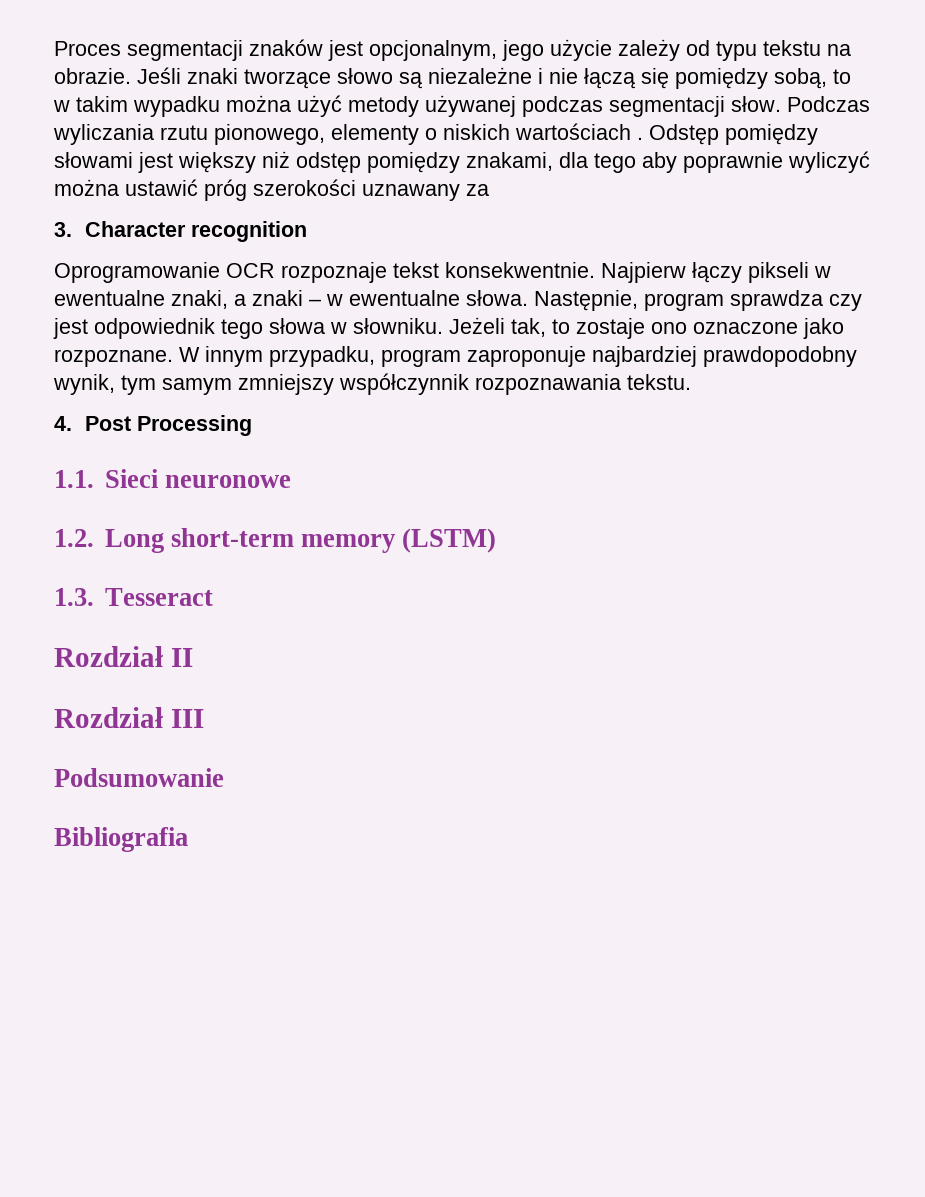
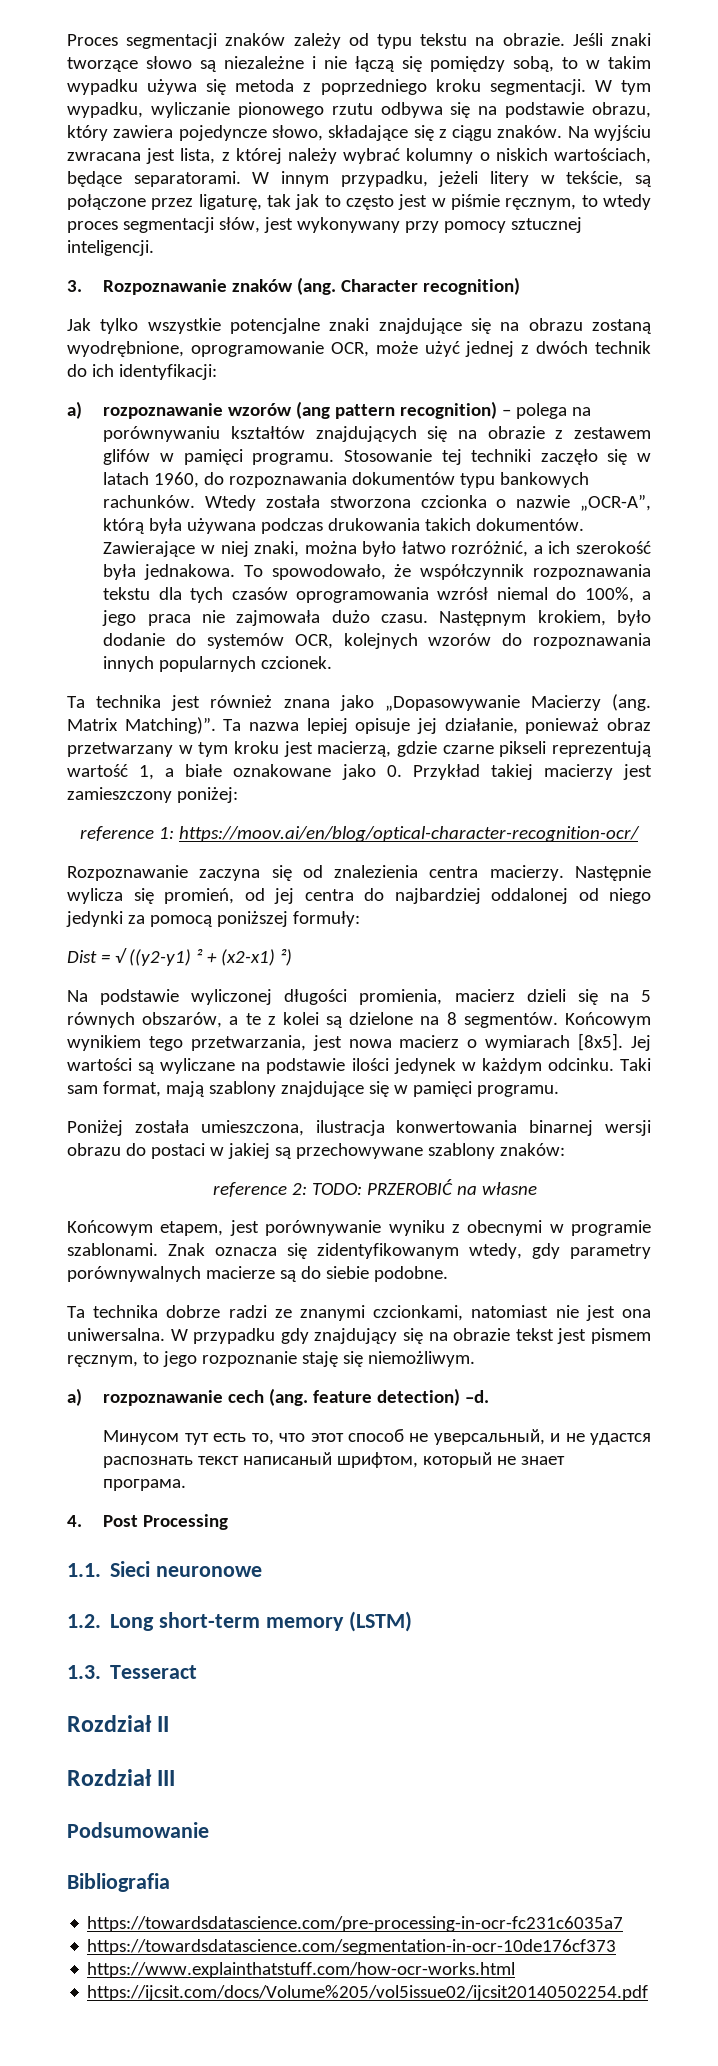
[328,39,612,61] jest opcjonalnym, jego użycie -> (286, 39) none
[226,95,870,117] [53,123,818,145] [54,151,870,173] [54,179,489,201] [54,221,308,242] [54,262,831,283] [54,290,862,311] [53,317,844,339] [54,346,857,367] [53,373,691,395] można użyć metody używanej podczas segmentacji słow. Podczas wyliczania rzutu pionowego, elementy o niskich wartościach . Odstęp pomiędzy słowami jest większy niż odstęp pomiędzy znakami, dla tego aby poprawnie wyliczyć można ustawić próg szerokości uznawany za // 3. Character recognition // Oprogramowanie OCR rozpoznaje tekst konsekwentnie. Najpierw łączy pikseli w ewentualne znaki, a znaki – w ewentualne słowa. Następnie, program sprawdza czy jest odpowiednik tego słowa w słowniku. Jeżeli tak, to zostaje ono oznaczone jako rozpoznane. W innym przypadku, program zaproponuje najbardziej prawdopodobny wynik, tym samym zmniejszy współczynnik rozpoznawania tekstu. -> [147,79,651,95] [67,102,651,118] [67,125,651,141] [67,148,651,164] [67,171,652,187] [67,194,651,210] [67,217,582,233] [67,240,154,256] [67,277,521,295] [67,318,651,334] [67,341,651,357] [67,364,217,380] [67,401,592,419] [103,426,651,442] [103,449,651,465] [103,472,590,488] [103,494,651,511] [103,518,585,534] [103,541,651,557] [103,564,651,580] [103,587,651,603] [102,610,652,626] [103,633,651,649] [103,656,333,672] [67,694,651,711] [67,717,651,734] [67,741,651,757] [67,764,653,780] [67,787,238,803] [80,826,640,842] [67,865,651,881] [67,888,651,904] [66,911,360,927] [67,948,292,966] [67,989,651,1005] [67,1012,651,1028] [67,1033,651,1051] [67,1058,652,1074] [67,1081,559,1097] [67,1120,651,1136] [67,1143,565,1159] [212,1179,537,1197] [67,1220,651,1236] [67,1243,651,1259] [67,1266,448,1282] [67,1305,651,1321] [67,1328,652,1344] [67,1351,475,1367] [67,1388,490,1406] [103,1429,651,1445] [103,1452,566,1468] [103,1479,187,1491] używa się metoda z poprzedniego kroku segmentacji. W tym wypadku, wyliczanie pionowego rzutu odbywa się na podstawie obrazu, który zawiera pojedyncze słowo, składające się z ciągu znaków. Na wyjściu zwracana jest lista, z której należy wybrać kolumny o niskich wartościach, będące separatorami. W innym przypadku, jeżeli litery w tekście, są połączone przez ligaturę, tak jak to często jest w piśmie ręcznym, to wtedy proces segmentacji słów, jest wykonywany przy pomocy sztucznej inteligencji. // 3. Rozpoznawanie znaków (ang. Character recognition) // Jak tylko wszystkie potencjalne znaki znajdujące się na obrazu zostaną wyodrębnione, oprogramowanie OCR, może użyć jednej z dwóch technik do ich identyfikacji: // a) rozpoznawanie wzorów (ang pattern recognition) – polega na porównywaniu kształtów znajdujących się na obrazie z zestawem glifów w pamięci programu. Stosowanie tej techniki zaczęło się w latach 1960, do rozpoznawania dokumentów typu bankowych rachunków. Wtedy została stworzona czcionka o nazwie „OCR-A”, którą była używana podczas drukowania takich dokumentów. Zawierające w niej znaki, można było łatwo rozróżnić, a ich szerokość była jednakowa. To spowodowało, że współczynnik rozpoznawania tekstu dla tych czasów oprogramowania wzrósł niemal do 100%, a jego praca nie zajmowała dużo czasu. Następnym krokiem, było dodanie do systemów OCR, kolejnych wzorów do rozpoznawania innych popularnych czcionek. // Ta technika jest również znana jako „Dopasowywanie Macierzy (ang. Matrix Matching)”. Ta nazwa lepiej opisuje jej działanie, ponieważ obraz przetwarzany w tym kroku jest macierzą, gdzie czarne pikseli reprezentują wartość 1, a białe oznakowane jako 0. Przykład takiej macierzy jest zamieszczony poniżej: // reference 1: https://moov.ai/en/blog/optical-character-recognition-ocr/ // Rozpoznawanie zaczyna się od znalezienia centra macierzy. Następnie wylicza się promień, od jej centra do najbardziej oddalonej od niego jedynki za pomocą poniższej formuły: // Dist = √ ((y2-y1) ² + (x2-x1) ²) // Na podstawie wyliczonej długości promienia, macierz dzieli się na 5 równych obszarów, a te z kolei są dzielone na 8 segmentów. Końcowym wynikiem tego przetwarzania, jest nowa macierz o wymiarach [8x5]. Jej wartości są wyliczane na podstawie ilości jedynek w każdym odcinku. Taki sam format, mają szablony znajdujące się w pamięci programu. // Poniżej została umieszczona, ilustracja konwertowania binarnej wersji obrazu do postaci w jakiej są przechowywane szablony znaków: // reference 2: TODO: PRZEROBIĆ na własne // Końcowym etapem, jest porównywanie wyniku z obecnymi w programie szablonami. Znak oznacza się zidentyfikowanym wtedy, gdy parametry porównywalnych macierze są do siebie podobne. // Ta technika dobrze radzi ze znanymi czcionkami, natomiast nie jest ona uniwersalna. W przypadku gdy znajdujący się na obrazie tekst jest pismem ręcznym, to jego rozpoznanie staję się niemożliwym. // a) rozpoznawanie cech (ang. feature detection) –d. // Минусом тут есть то, что этот способ не уверсальный, и не удастся распознать текст написаный шрифтом, который не знает програма.
(188, 839) none -> [87,1916,624,1932] [87,1939,617,1955] [87,1962,516,1978] [87,1985,649,2001] // https://towardsdatascience.com/pre-processing-in-ocr-fc231c6035a7 // https://towardsdatascience.com/segmentation-in-ocr-10de176cf373 // https://www.explainthatstuff.com/how-ocr-works.html // https://ijcsit.com/docs/Volume%205/vol5issue02/ijcsit20140502254.pdf

